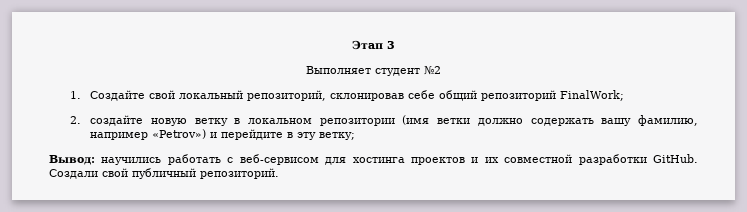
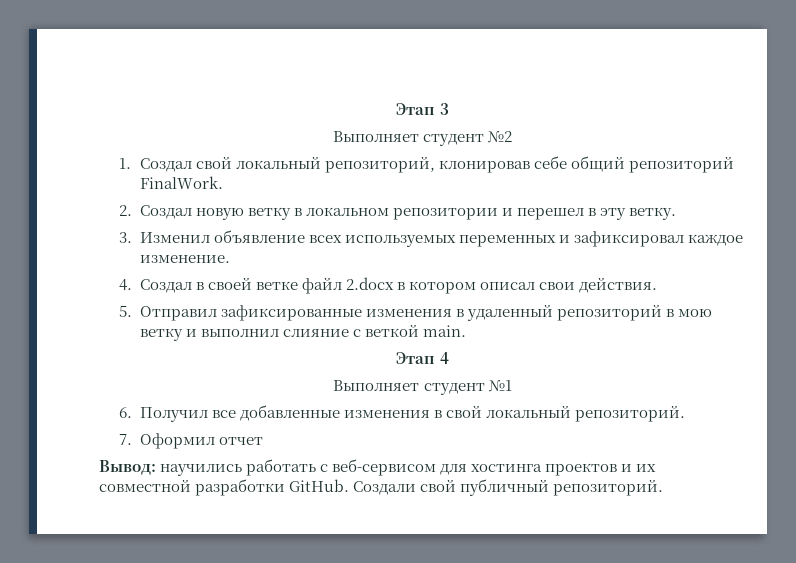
[90,90,146,101] Cоздайте -> [139,158,192,172] Создал
[330,93,405,101] склонировав -> [438,160,530,173] клонировав
[560,90,625,101] FinalWork; -> [139,176,223,189] FinalWork.
[90,115,144,126] создайте -> [139,205,192,219] Создал
[402,115,698,126] [90,129,356,140] (имя ветки должно содержать вашу фамилию, например «Petrov») и перейдите в эту ветку; -> [502,207,677,220] [119,230,744,247] [139,255,230,263] [119,277,658,294] [119,304,713,321] [139,324,467,341] [396,352,449,364] [333,380,512,395] [119,405,686,422] [119,433,263,449] и перешел в эту ветку. // 3. Изменил объявление всех используемых переменных и зафиксировал каждое изменение. // 4. Создал в своей ветке файл 2.docx в котором описал свои действия. // 5. Отправил зафиксированные изменения в удаленный репозиторий в мою ветку и выполнил слияние с веткой main. // Этап 4 // Выполняет студент №1 // 6. Получил все добавленные изменения в свой локальный репозиторий. // 7. Оформил отчет

